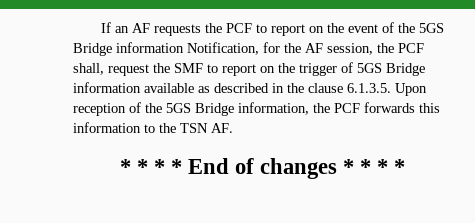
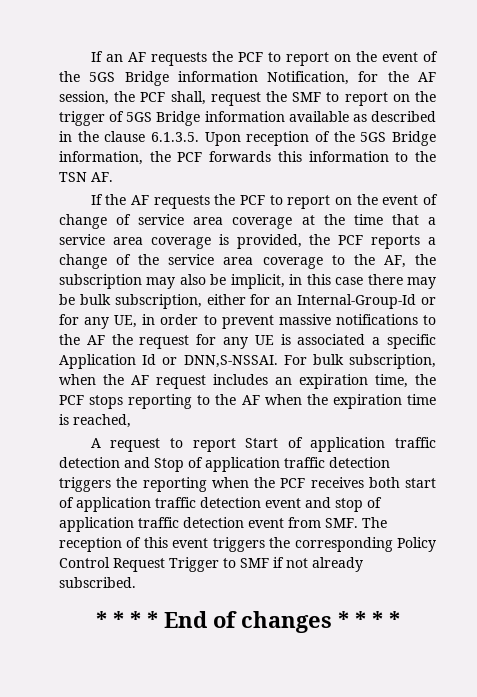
(233, 128) none -> [90,194,438,209] [59,214,436,229] [59,234,436,249] [59,254,436,269] [59,274,437,289] [59,294,436,309] [59,314,436,329] [59,334,437,349] [59,354,436,369] [59,374,436,389] [59,394,436,409] [59,414,131,428] [90,437,436,452] [59,457,390,472] [59,477,436,492] [59,497,382,512] [59,517,387,532] [59,537,436,552] [59,557,363,572] [59,577,136,588] // If the AF requests the PCF to report on the event of change of service area coverage at the time that a service area coverage is provided, the PCF reports a change of the service area coverage to the AF, the subscription may also be implicit, in this case there may be bulk subscription, either for an Internal-Group-Id or for any UE, in order to prevent massive notifications to the AF the request for any UE is associated a specific Application Id or DNN,S-NSSAI. For bulk subscription, when the AF request includes an expiration time, the PCF stops reporting to the AF when the expiration time is reached, // A request to report Start of application traffic detection and Stop of application traffic detection triggers the reporting when the PCF receives both start of application traffic detection event and stop of application traffic detection event from SMF. The reception of this event triggers the corresponding Policy Control Request Trigger to SMF if not already subscribed.

